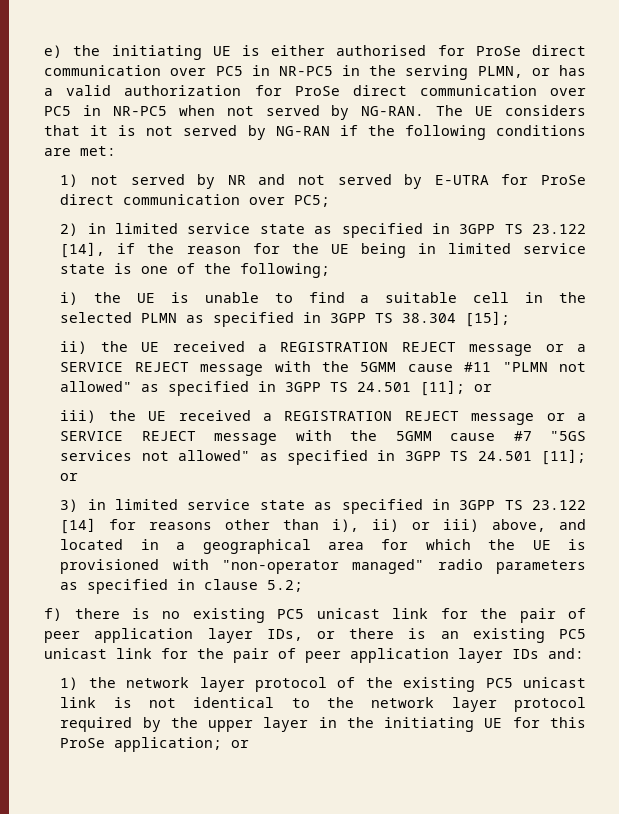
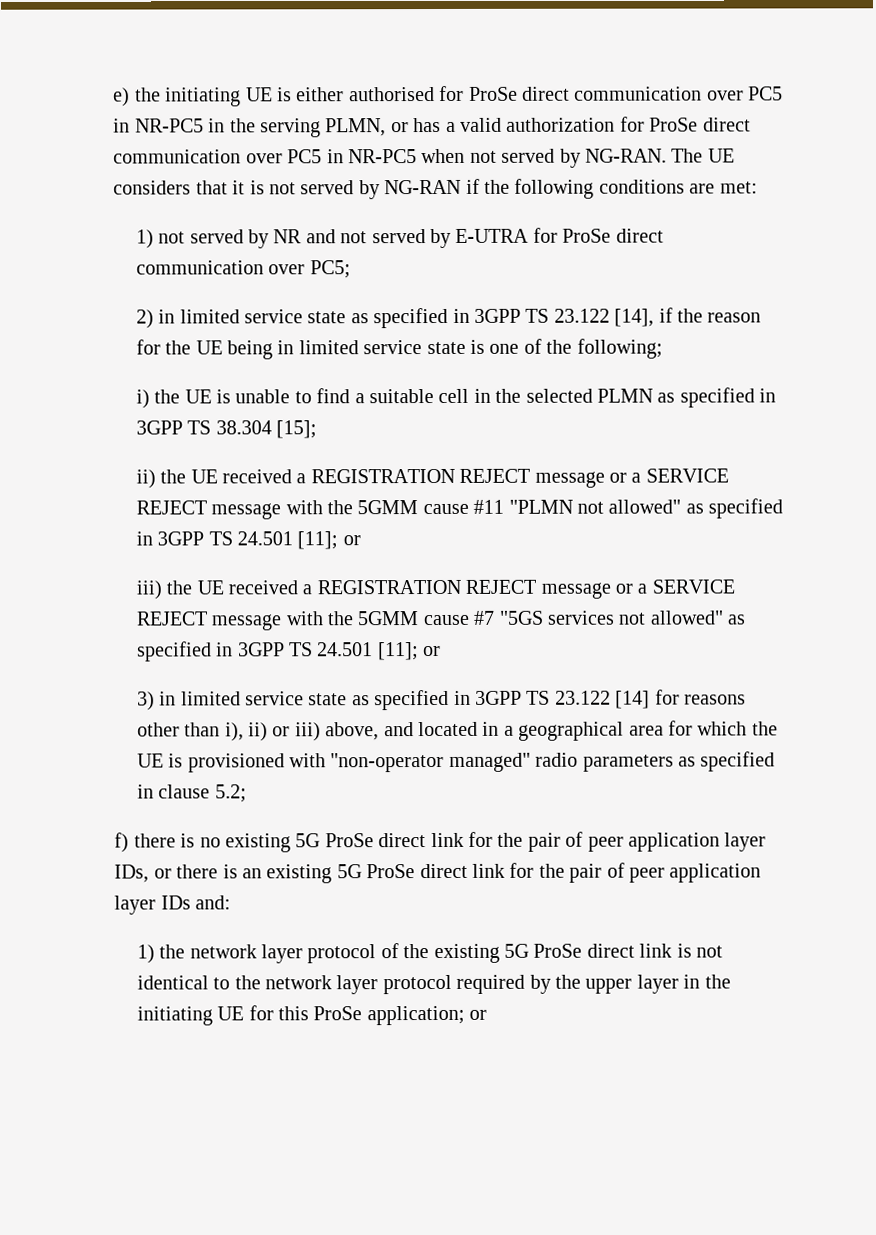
[277,608,380,619] PC5 unicast -> [295,833,427,848] 5G ProSe direct
[559,629,586,639] [44,648,108,659] PC5 unicast -> [336,863,468,879] 5G ProSe direct
[485,677,586,688] PC5 unicast -> [504,943,635,958] 5G ProSe direct

